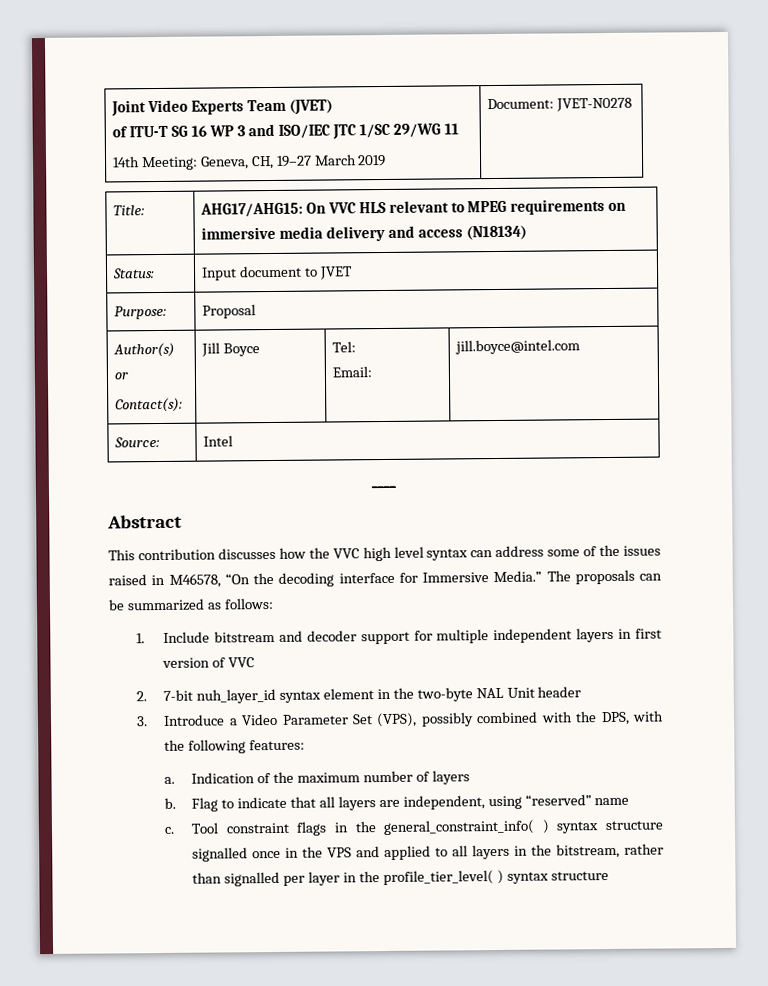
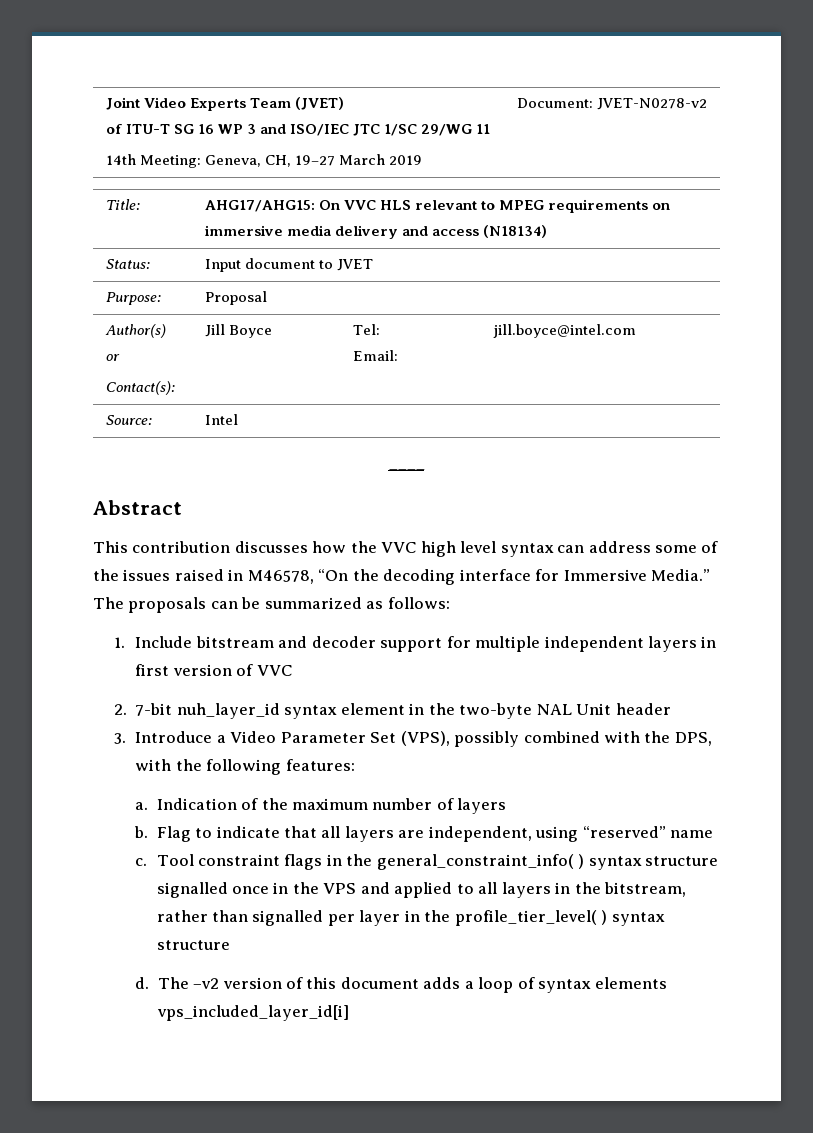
[555,97,632,112] JVET-N0278 -> [596,98,707,110] JVET-N0278-v2
(609, 876) none -> [135,977,667,993] [156,1005,349,1021] // d. The –v2 version of this document adds a loop of syntax elements vps_included_layer_id[i]

